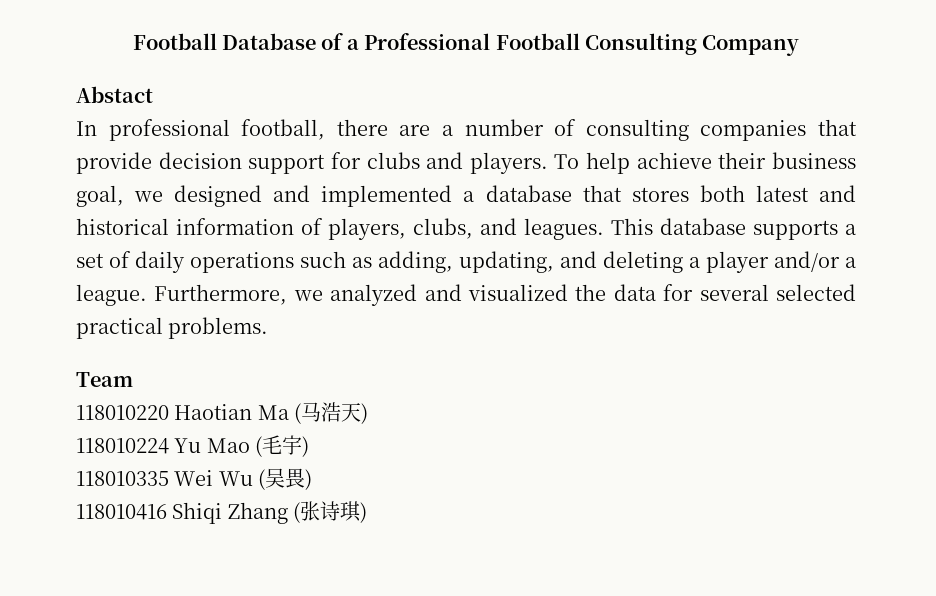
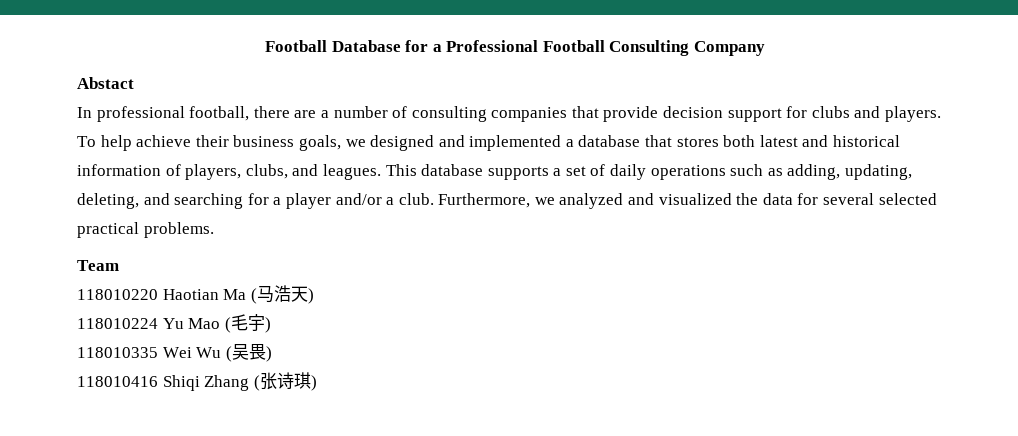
[321,33,344,50] of -> [405,40,429,52] for
[76,185,124,207] goal, -> [298,135,341,151] goals,
[560,251,683,273] and deleting -> [77,193,269,209] deleting, and searching for
[76,284,147,306] league. -> [398,193,434,205] club.

